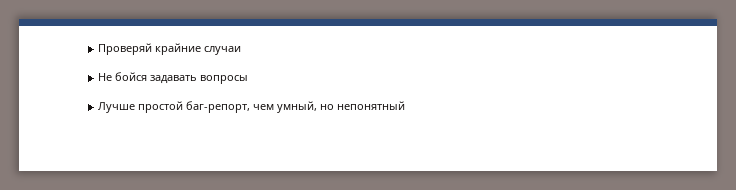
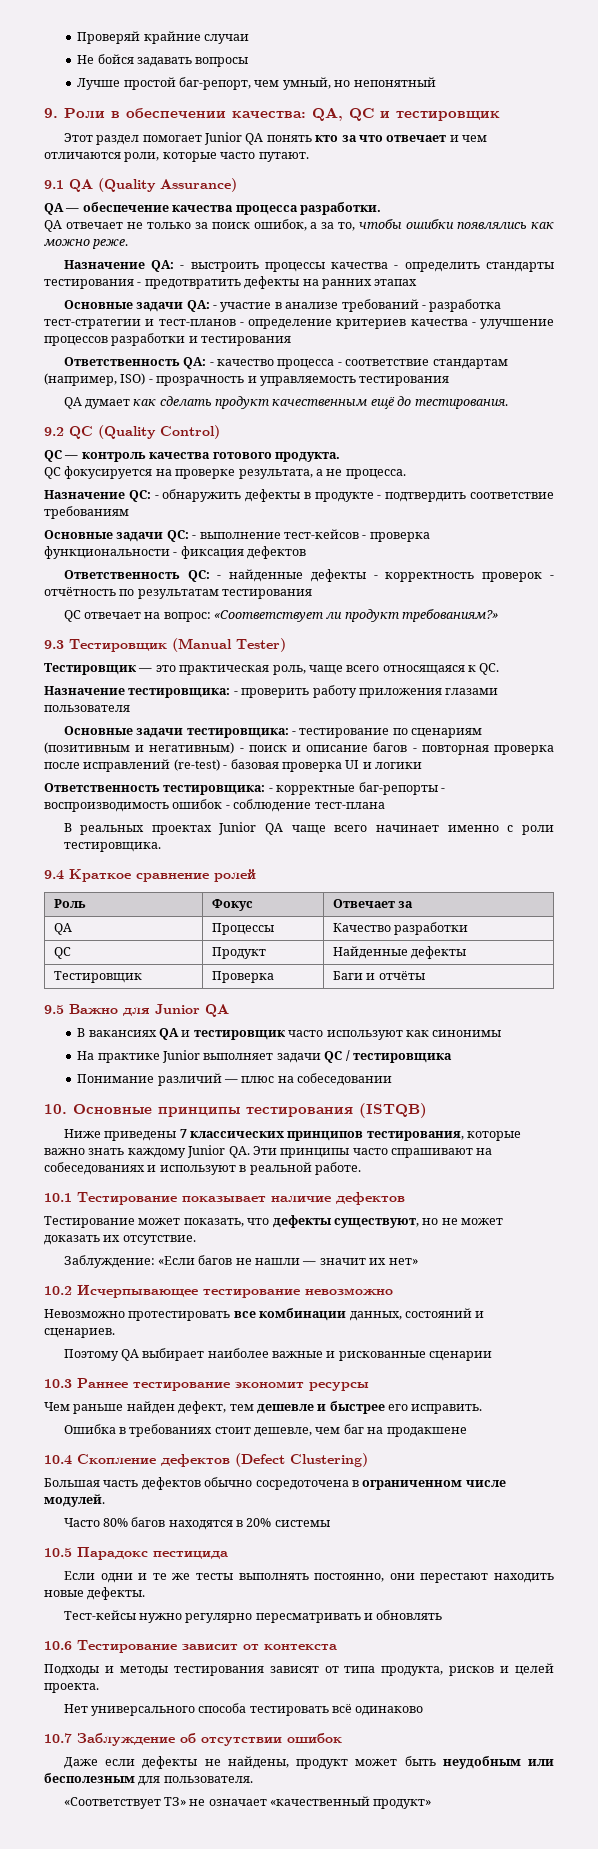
(405, 105) none -> [44,107,500,121] [63,132,488,145] [44,152,309,162] [44,178,237,192] [44,202,381,215] [44,219,554,232] [44,239,129,249] [63,260,554,272] [44,276,418,289] [63,299,502,312] [44,319,554,329] [44,333,292,346] [63,357,508,369] [44,373,450,386] [63,396,508,409] [44,425,220,439] [44,450,340,462] [44,466,406,479] [44,489,554,502] [44,506,129,519] [44,529,430,542] [44,546,307,559] [63,569,554,582] [44,587,313,599] [63,609,499,622] [44,638,286,652] [44,663,500,675] [44,685,499,698] [44,705,130,712] [63,726,483,738] [44,742,554,755] [44,759,422,772] [44,782,445,795] [44,799,385,812] [63,822,554,835] [63,842,161,852] [44,869,256,882] [53,899,86,908] [211,899,253,911] [332,899,414,908] [53,923,72,935] [211,923,274,935] [332,922,469,935] [53,947,71,959] [211,947,266,959] [332,946,467,959] [53,971,142,983] [211,971,274,983] [332,971,425,980] [44,1004,229,1017] [77,1028,502,1040] [77,1050,452,1063] [77,1073,393,1086] [44,1103,427,1118] [63,1129,522,1141] [44,1145,493,1158] [44,1162,361,1175] [44,1192,405,1205] [44,1215,503,1228] [44,1235,196,1245] [63,1255,418,1268] [44,1284,393,1298] [44,1308,485,1321] [44,1328,115,1338] [63,1348,493,1361] [44,1378,369,1391] [44,1401,483,1414] [63,1424,467,1437] [44,1453,368,1467] [44,1477,506,1490] [44,1494,105,1507] [63,1517,330,1530] [44,1547,228,1560] [63,1571,554,1583] [44,1587,146,1600] [63,1610,443,1623] [44,1640,337,1653] [44,1663,554,1676] [44,1683,99,1693] [63,1703,424,1716] [44,1733,342,1746] [63,1756,554,1769] [44,1773,253,1786] [63,1796,432,1809] // 9. Роли в обеспечении качества: QA, QC и тестировщик // Этот раздел помогает Junior QA понять кто за что отвечает и чем отличаются роли, которые часто путают. // 9.1 QA (Quality Assurance) // QA — обеспечение качества процесса разработки. // QA отвечает не только за поиск ошибок, а за то, чтобы ошибки появлялись как можно реже. // Назначение QA: - выстроить процессы качества - определить стандарты тестирования - предотвратить дефекты на ранних этапах // Основные задачи QA: - участие в анализе требований - разработка тест-стратегии и тест-планов - определение критериев качества - улучшение процессов разработки и тестирования // Ответственность QA: - качество процесса - соответствие стандартам (например, ISO) - прозрачность и управляемость тестирования // QA думает как сделать продукт качественным ещё до тестирования. // 9.2 QC (Quality Control) // QC — контроль качества готового продукта. // QC фокусируется на проверке результата, а не процесса. // Назначение QC: - обнаружить дефекты в продукте - подтвердить соответствие требованиям // Основные задачи QC: - выполнение тест-кейсов - проверка функциональности - фиксация дефектов // Ответственность QC: - найденные дефекты - корректность проверок - отчётность по результатам тестирования // QC отвечает на вопрос: «Соответствует ли продукт требованиям?» // 9.3 Тестировщик (Manual Tester) // Тестировщик — это практическая роль, чаще всего относящаяся к QC. // Назначение тестировщика: - проверить работу приложения глазами пользователя // Основные задачи тестировщика: - тестирование по сценариям (позитивным и негативным) - поиск и описание багов - повторная проверка после исправлений (re-test) - базовая проверка UI и логики // Ответственность тестировщика: - корректные баг-репорты - воспроизводимость ошибок - соблюдение тест-плана // В реальных проектах Junior QA чаще всего начинает именно с роли тестировщика. // 9.4 Краткое сравнение ролей // Роль | Фокус | Отвечает за // QA | Процессы | Качество разработки // QC | Продукт | Найденные дефекты // Тестировщик | Проверка | Баги и отчёты // 9.5 Важно для Junior QA // В вакансиях QA и тестировщик часто используют как синонимы // На практике Junior выполняет задачи QC / тестировщика // Понимание различий — плюс на собеседовании // 10. Основные принципы тестирования (ISTQB) // Ниже приведены 7 классических принципов тестирования, которые важно знать каждому Junior QA. Эти принципы часто спрашивают на собеседованиях и используют в реальной работе. // 10.1 Тестирование показывает наличие дефектов // Тестирование может показать, что дефекты существуют, но не может доказать их отсутствие. // Заблуждение: «Если багов не нашли — значит их нет» // 10.2 Исчерпывающее тестирование невозможно // Невозможно протестировать все комбинации данных, состояний и сценариев. // Поэтому QA выбирает наиболее важные и рискованные сценарии // 10.3 Раннее тестирование экономит ресурсы // Чем раньше найден дефект, тем дешевле и быстрее его исправить. // Ошибка в требованиях стоит дешевле, чем баг на продакшене // 10.4 Скопление дефектов (Defect Clustering) // Большая часть дефектов обычно сосредоточена в ограниченном числе модулей. // Часто 80% багов находятся в 20% системы // 10.5 Парадокс пестицида // Если одни и те же тесты выполнять постоянно, они перестают находить новые дефекты. // Тест-кейсы нужно регулярно пересматривать и обновлять // 10.6 Тестирование зависит от контекста // Подходы и методы тестирования зависят от типа продукта, рисков и целей проекта. // Нет универсального способа тестировать всё одинаково // 10.7 Заблуждение об отсутствии ошибок // Даже если дефекты не найдены, продукт может быть неудобным или бесполезным для пользователя. // «Соответствует ТЗ» не означает «качественный продукт»

